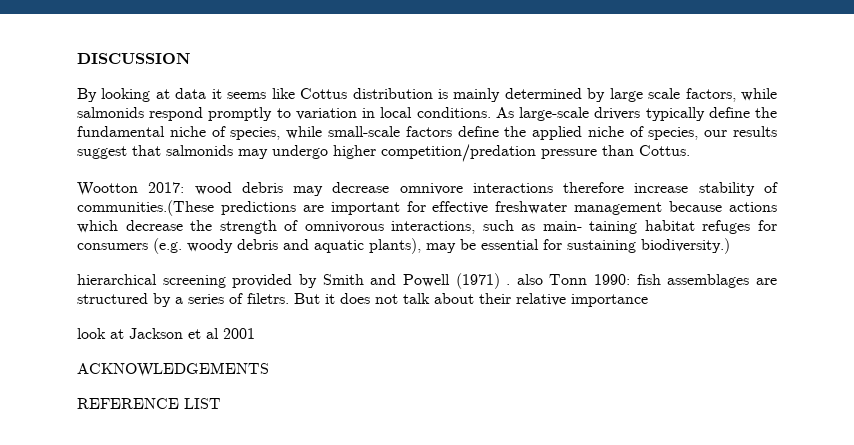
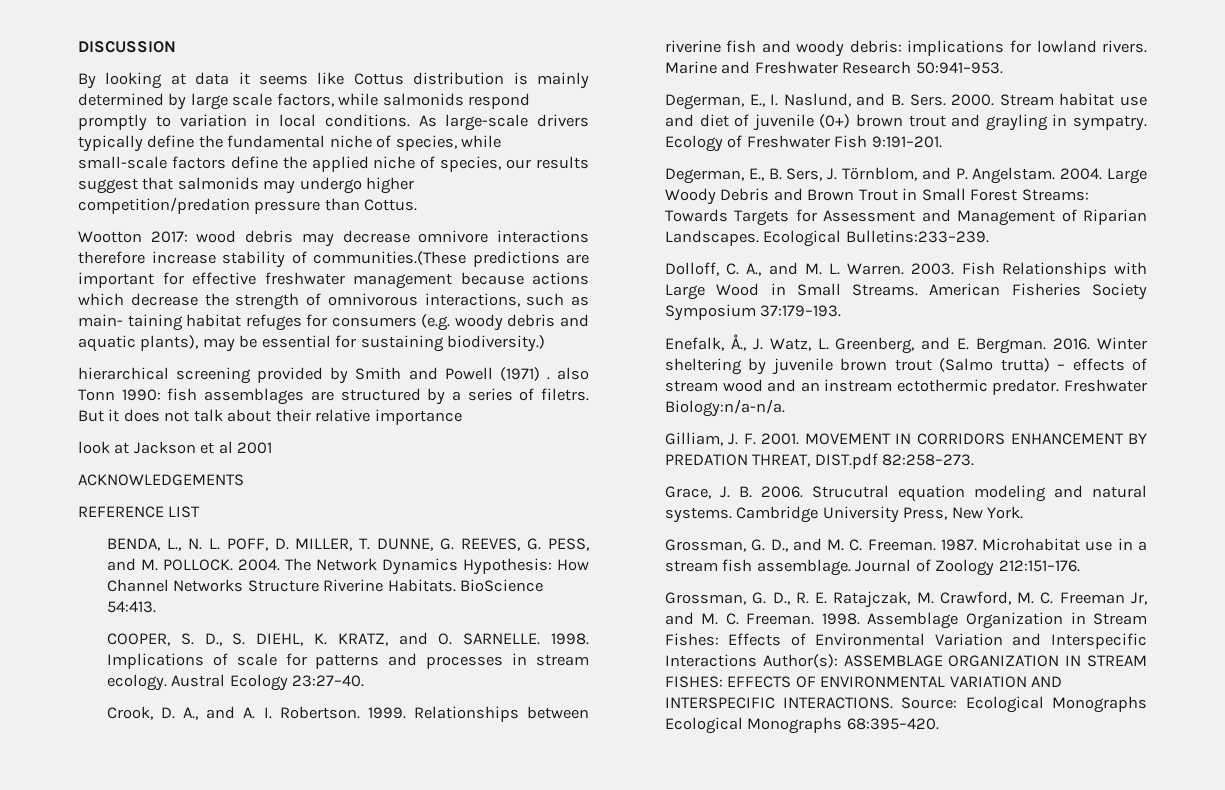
(221, 403) none -> [106,538,589,551] [106,558,590,575] [106,579,544,592] [106,601,156,613] [106,632,589,646] [106,653,590,669] [106,674,365,691] [106,706,589,722] [664,40,1147,57] [664,61,1003,74] [664,93,1147,110] [664,114,1147,131] [664,135,942,152] [664,167,1147,184] [664,188,1089,205] [664,209,1147,226] [664,230,989,247] [664,262,1147,278] [664,283,1147,300] [664,304,842,321] [664,334,1147,354] [664,358,1147,375] [664,379,1147,395] [664,399,785,417] [664,432,1147,446] [664,453,975,469] [664,485,1147,502] [664,506,1024,523] [664,538,1147,552] [664,559,1080,576] [664,591,1147,608] [664,612,1147,629] [664,633,1147,649] [664,654,1147,668] [664,676,1063,688] [664,696,1147,713] [664,717,939,734] // BENDA, L., N. L. POFF, D. MILLER, T. DUNNE, G. REEVES, G. PESS, and M. POLLOCK. 2004. The Network Dynamics Hypothesis: How Channel Networks Structure Riverine Habitats. BioScience 54:413. // COOPER, S. D., S. DIEHL, K. KRATZ, and O. SARNELLE. 1998. Implications of scale for patterns and processes in stream ecology. Austral Ecology 23:27–40. // Crook, D. A., and A. I. Robertson. 1999. Relationships between riverine fish and woody debris: implications for lowland rivers. Marine and Freshwater Research 50:941–953. // Degerman, E., I. Naslund, and B. Sers. 2000. Stream habitat use and diet of juvenile (0+) brown trout and grayling in sympatry. Ecology of Freshwater Fish 9:191–201. // Degerman, E., B. Sers, J. Törnblom, and P. Angelstam. 2004. Large Woody Debris and Brown Trout in Small Forest Streams: Towards Targets for Assessment and Management of Riparian Landscapes. Ecological Bulletins:233–239. // Dolloff, C. A., and M. L. Warren. 2003. Fish Relationships with Large Wood in Small Streams. American Fisheries Society Symposium 37:179–193. // Enefalk, Å., J. Watz, L. Greenberg, and E. Bergman. 2016. Winter sheltering by juvenile brown trout (Salmo trutta) – effects of stream wood and an instream ectothermic predator. Freshwater Biology:n/a-n/a. // Gilliam, J. F. 2001. MOVEMENT IN CORRIDORS ENHANCEMENT BY PREDATION THREAT, DIST.pdf 82:258–273. // Grace, J. B. 2006. Strucutral equation modeling and natural systems. Cambridge University Press, New York. // Grossman, G. D., and M. C. Freeman. 1987. Microhabitat use in a stream fish assemblage. Journal of Zoology 212:151–176. // Grossman, G. D., R. E. Ratajczak, M. Crawford, M. C. Freeman Jr, and M. C. Freeman. 1998. Assemblage Organization in Stream Fishes: Effects of Environmental Variation and Interspecific Interactions Author(s): ASSEMBLAGE ORGANIZATION IN STREAM FISHES: EFFECTS OF ENVIRONMENTAL VARIATION AND INTERSPECIFIC INTERACTIONS. Source: Ecological Monographs Ecological Monographs 68:395–420.

